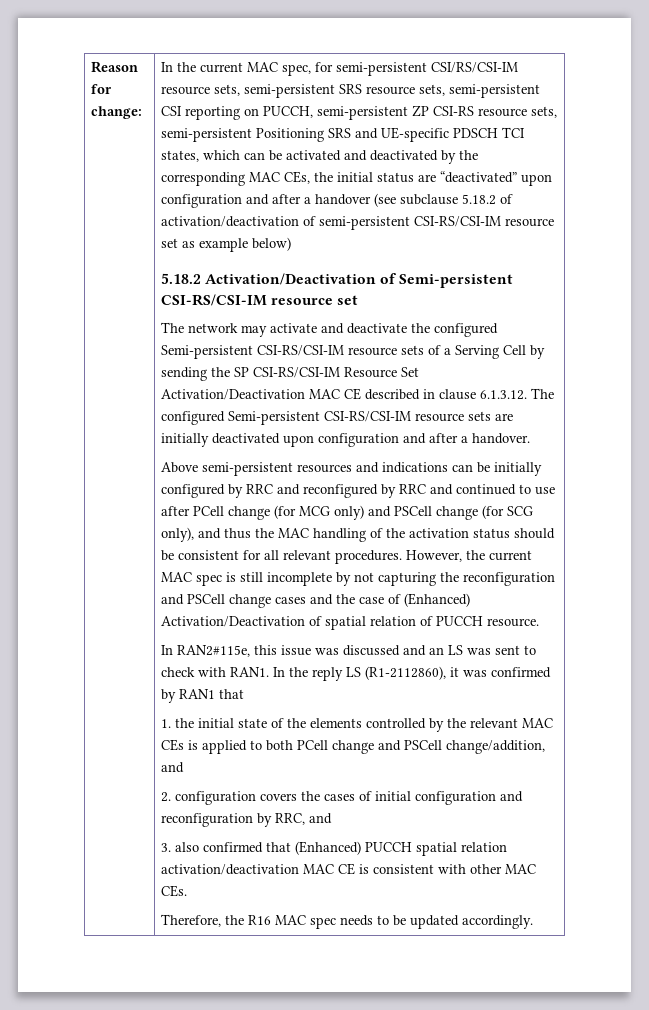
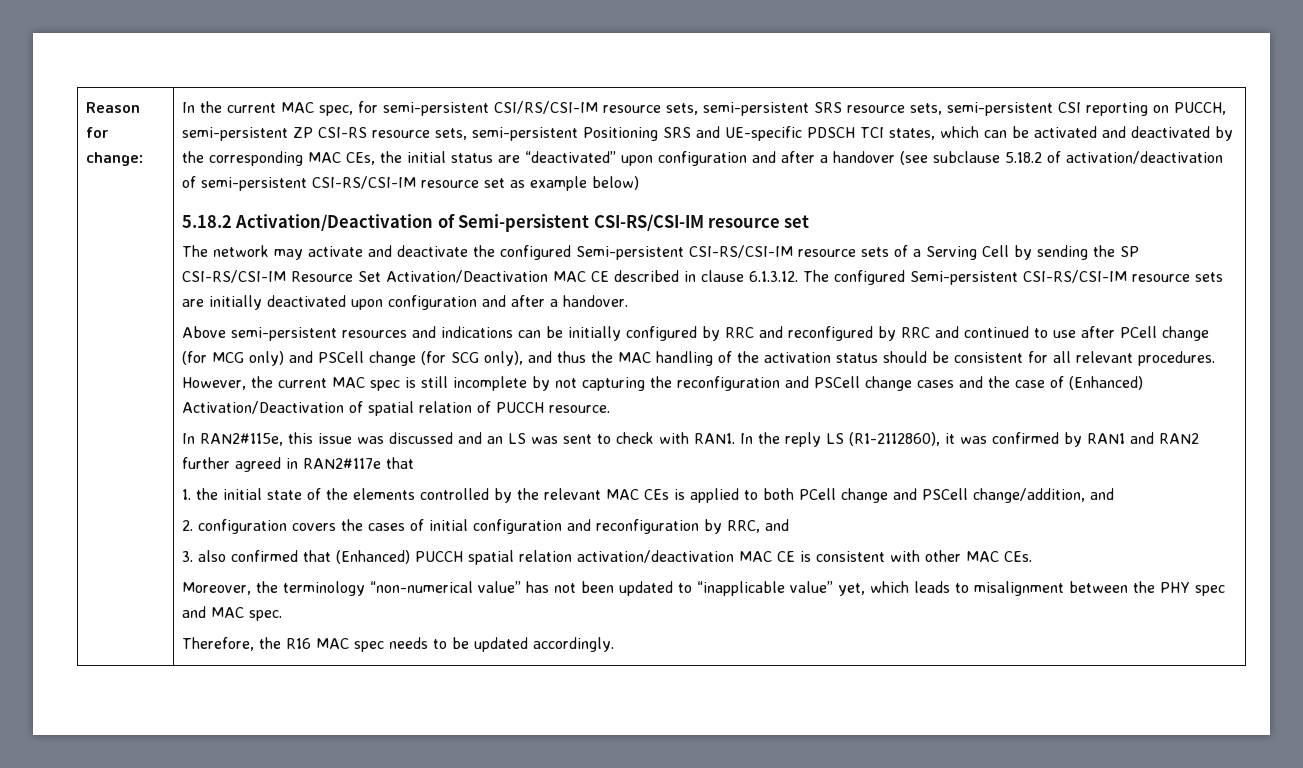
(215, 694) none -> [1129,432,1199,444] [181,457,381,472] and RAN2 further agreed in RAN2#117e
(187, 891) none -> [181,581,1225,596] [181,606,282,621] // Moreover, the terminology “non-numerical value” has not been updated to “inapplicable value” yet, which leads to misalignment between the PHY spec and MAC spec.

